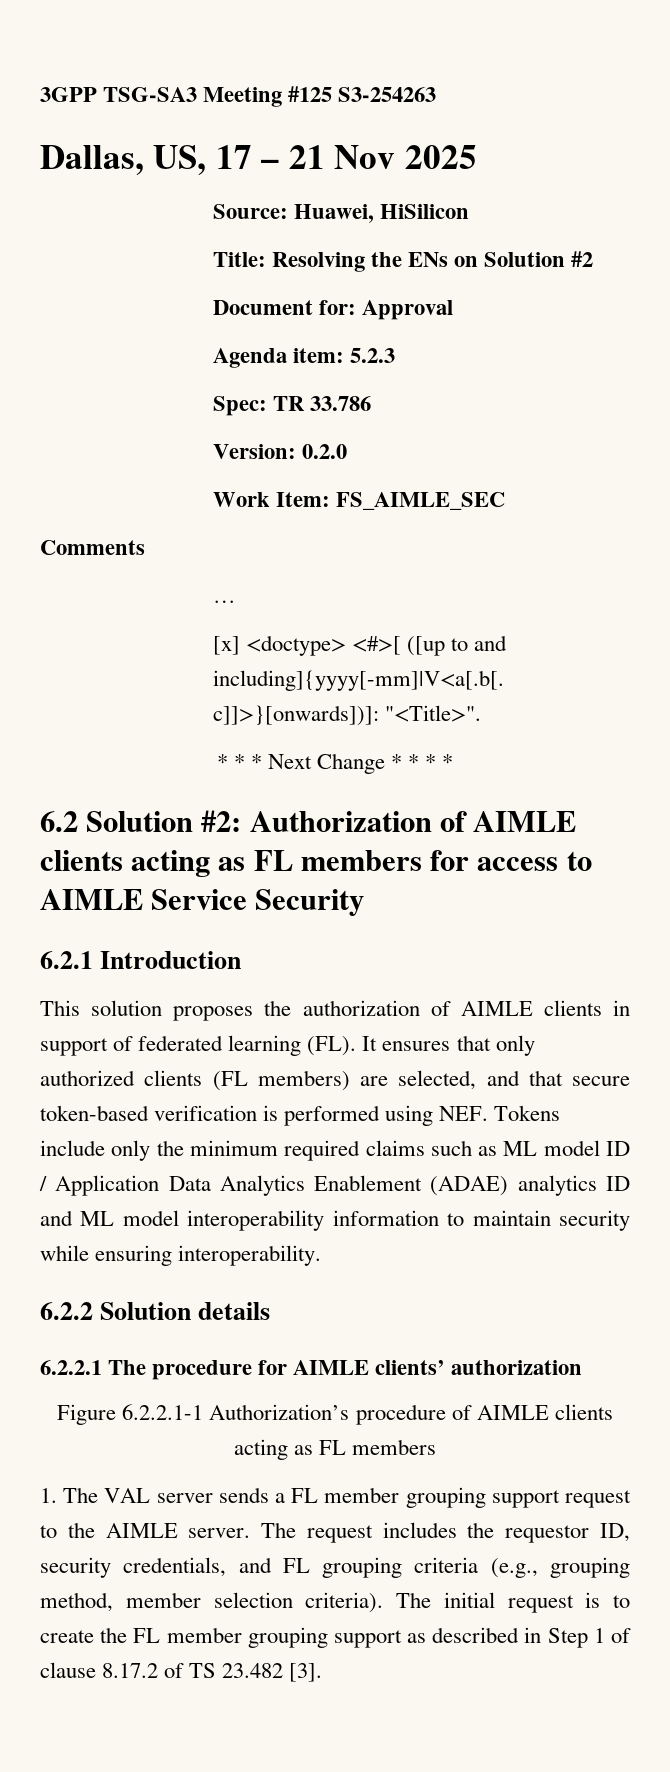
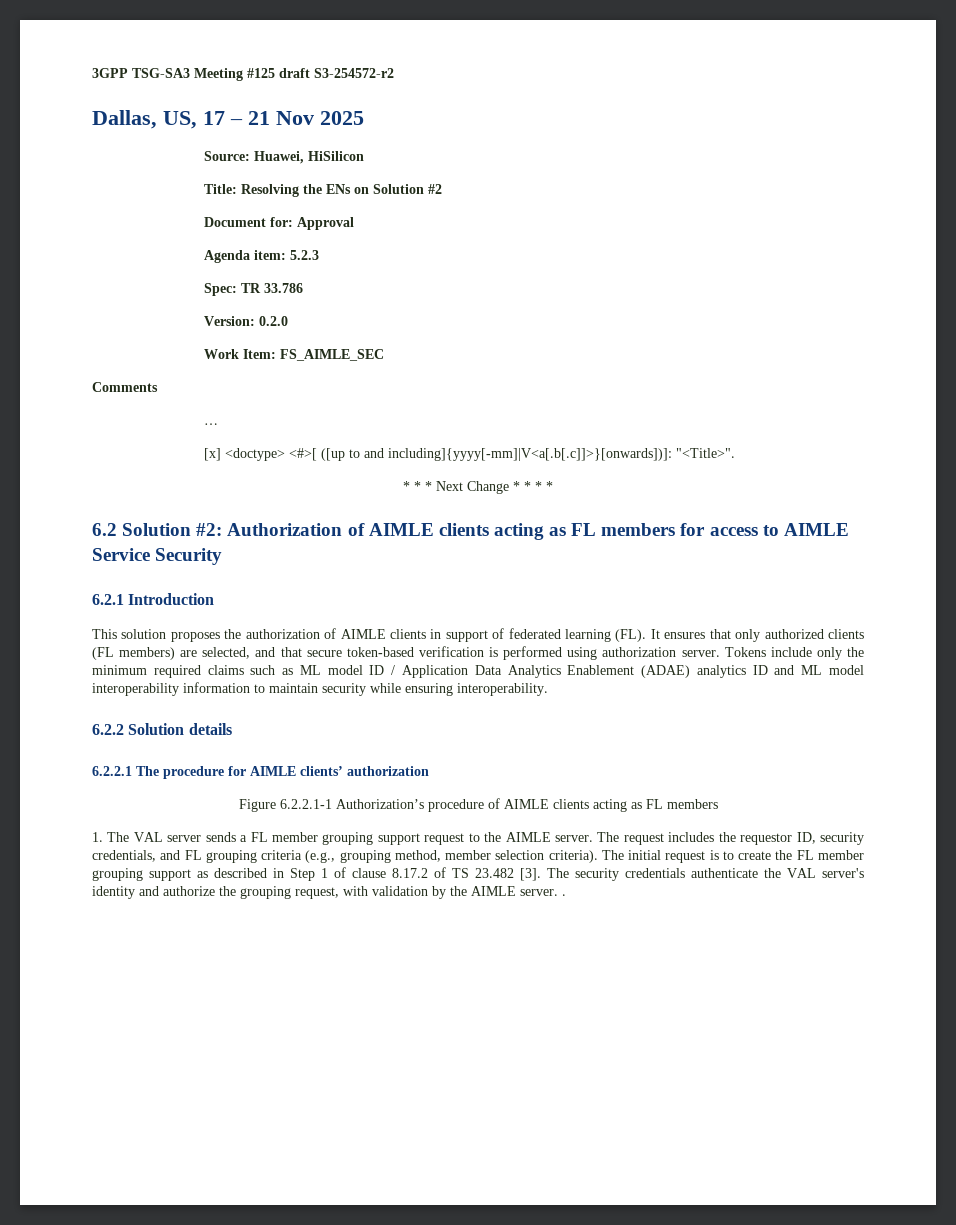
[338,87,437,102] S3-254263 -> [279,68,394,78] draft S3-254572-r2
[439,1106,489,1121] NEF. -> [602,647,720,657] authorization server.
(323, 1672) none -> [547,868,864,881] [92,886,566,899] The security credentials authenticate the VAL server's identity and authorize the grouping request, with validation by the AIMLE server. .

